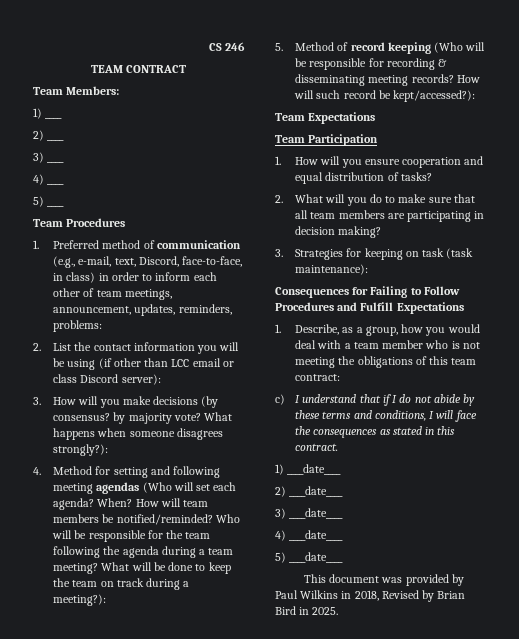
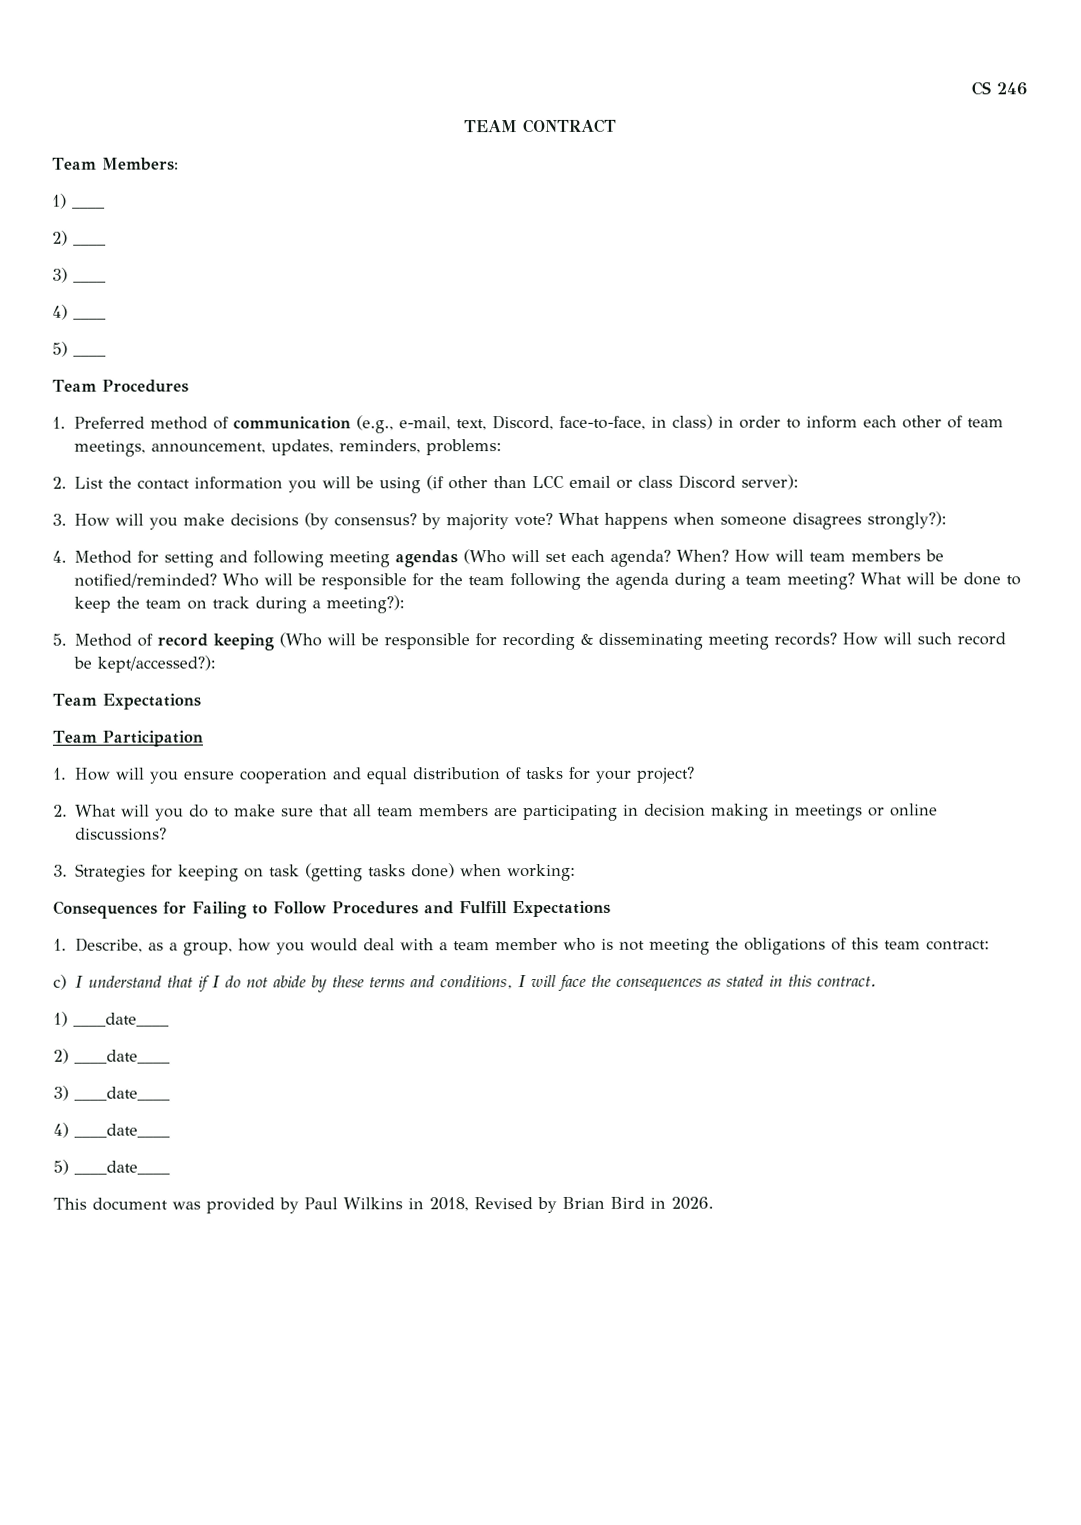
[400,172,432,181] tasks? -> [526,766,696,784] tasks for your project?
[338,226,382,238] making? -> [711,803,939,821] [75,827,168,841] making in meetings or online discussions?
[446,248,474,259] [295,264,369,275] (task maintenance): -> [305,863,577,882] (getting tasks done) when working:
[312,607,339,615] 2025. -> [671,1196,714,1210] 2026.

